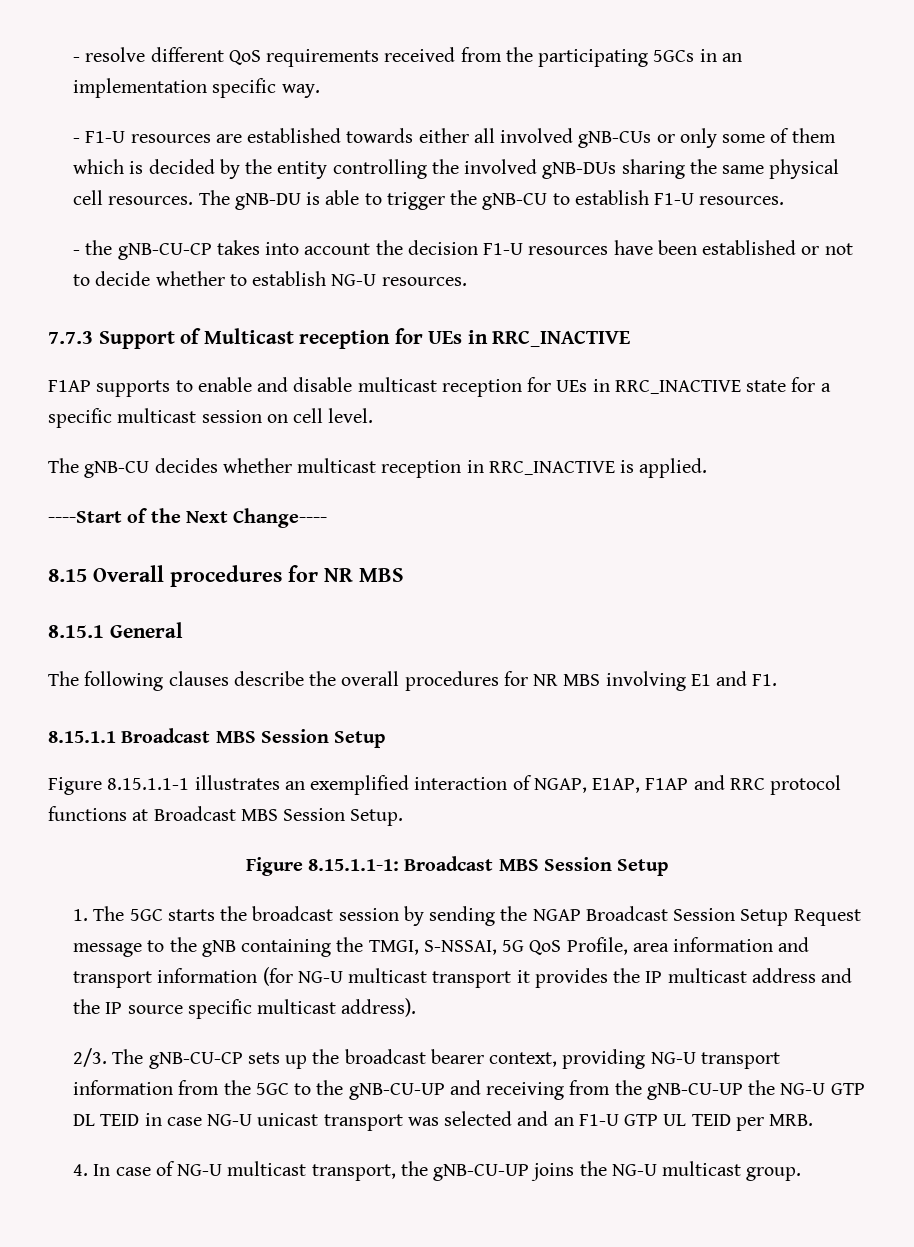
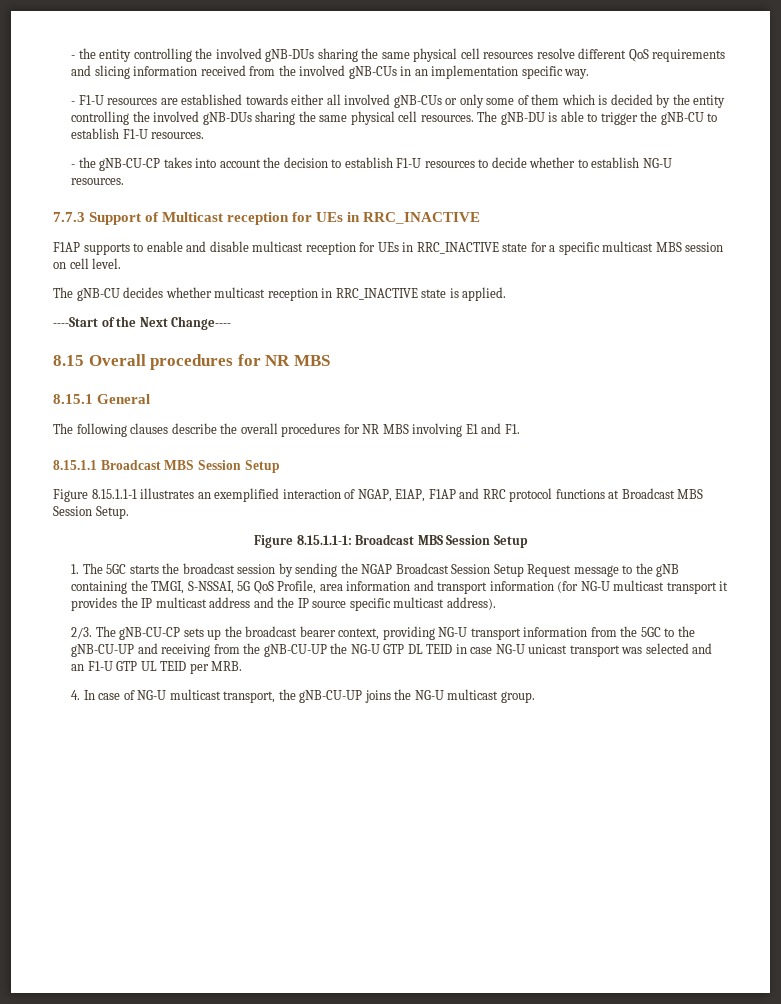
[72,57,80,62] - -> [71,48,534,62] - the entity controlling the involved gNB-DUs sharing the same physical cell resources
(380, 58) none -> [71,65,198,79] and slicing information
[538,49,695,67] participating 5GCs -> [299,65,397,79] involved gNB-CUs
[483,240,853,255] F1-U resources have been established or not -> [331,157,475,168] to establish F1-U resources
(197, 415) none -> [655,242,682,252] MBS
(615, 468) none -> [421,289,447,298] state

